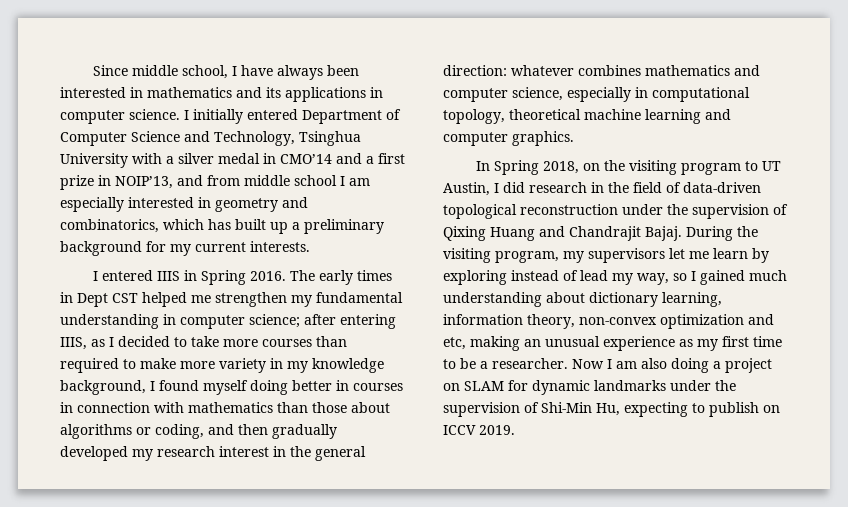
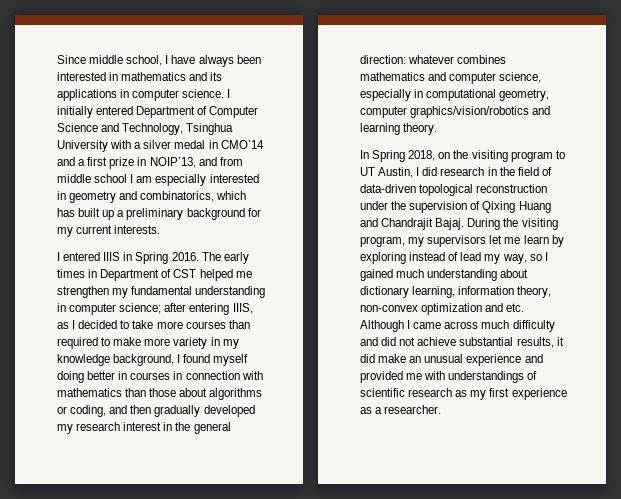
[77,293,108,307] Dept -> [100,269,172,281] Department of
[443,109,731,124] [443,131,574,146] topology, theoretical machine learning and computer graphics. -> [499,89,550,101] [360,106,551,118] [360,123,438,135] geometry, computer graphics/vision/robotics and learning theory.
[443,336,782,351] [443,358,772,373] [443,380,736,395] [443,402,780,417] [443,425,515,435] etc, making an unusual experience as my first time to be a researcher. Now I am also doing a project on SLAM for dynamic landmarks under the supervision of Shi-Min Hu, expecting to publish on ICCV 2019. -> [506,303,525,312] [360,320,555,332] [360,337,564,348] [360,354,543,366] [360,371,538,383] [360,388,567,400] [360,405,442,414] etc. Although I came across much difficulty and did not achieve substantial results, it did make an unusual experience and provided me with understandings of scientific research as my first experience as a researcher.

